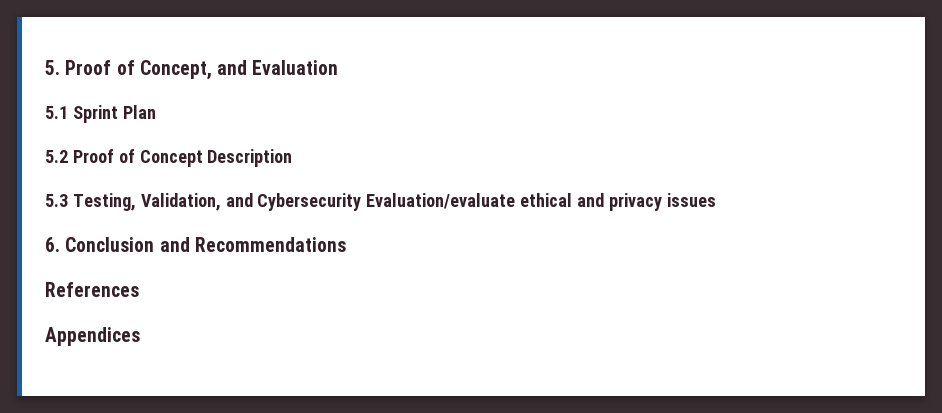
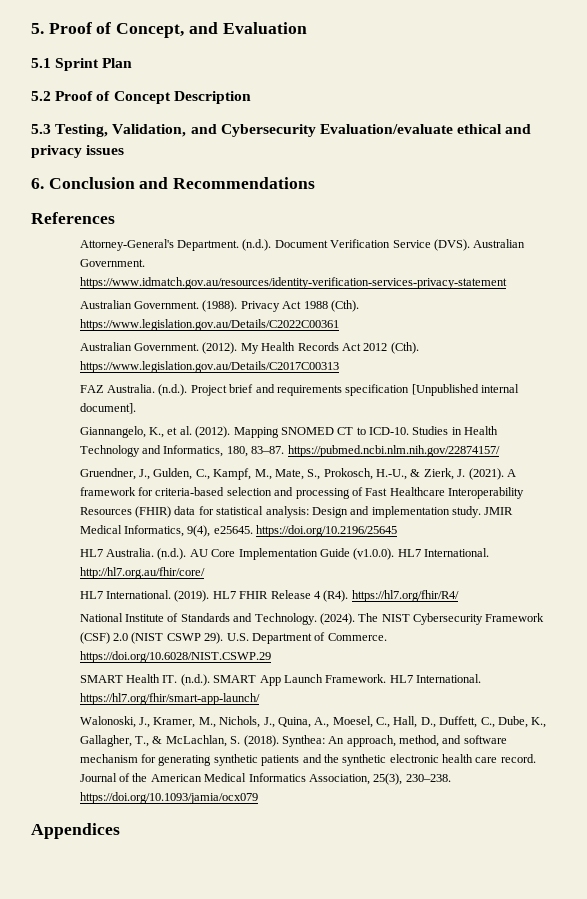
(139, 289) none -> [79,239,526,251] [79,259,145,267] [79,277,507,289] [79,300,359,312] [79,319,339,331] [79,342,419,354] [79,361,339,373] [79,384,520,396] [79,403,136,414] [79,426,499,438] [79,445,500,457] [79,468,516,480] [79,487,525,499] [79,506,514,518] [79,525,398,537] [79,548,490,560] [79,567,205,579] [79,590,459,602] [79,613,545,625] [79,632,387,644] [79,651,271,663] [79,674,482,686] [79,693,260,705] [79,716,547,728] [79,735,507,747] [79,754,536,766] [79,773,451,785] [79,792,258,804] // Attorney-General's Department. (n.d.). Document Verification Service (DVS). Australian Government. https://www.idmatch.gov.au/resources/identity-verification-services-privacy-statement // Australian Government. (1988). Privacy Act 1988 (Cth). https://www.legislation.gov.au/Details/C2022C00361 // Australian Government. (2012). My Health Records Act 2012 (Cth). https://www.legislation.gov.au/Details/C2017C00313 // FAZ Australia. (n.d.). Project brief and requirements specification [Unpublished internal document]. // Giannangelo, K., et al. (2012). Mapping SNOMED CT to ICD-10. Studies in Health Technology and Informatics, 180, 83–87. https://pubmed.ncbi.nlm.nih.gov/22874157/ // Gruendner, J., Gulden, C., Kampf, M., Mate, S., Prokosch, H.-U., & Zierk, J. (2021). A framework for criteria-based selection and processing of Fast Healthcare Interoperability Resources (FHIR) data for statistical analysis: Design and implementation study. JMIR Medical Informatics, 9(4), e25645. https://doi.org/10.2196/25645 // HL7 Australia. (n.d.). AU Core Implementation Guide (v1.0.0). HL7 International. http://hl7.org.au/fhir/core/ // HL7 International. (2019). HL7 FHIR Release 4 (R4). https://hl7.org/fhir/R4/ // National Institute of Standards and Technology. (2024). The NIST Cybersecurity Framework (CSF) 2.0 (NIST CSWP 29). U.S. Department of Commerce. https://doi.org/10.6028/NIST.CSWP.29 // SMART Health IT. (n.d.). SMART App Launch Framework. HL7 International. https://hl7.org/fhir/smart-app-launch/ // Walonoski, J., Kramer, M., Nichols, J., Quina, A., Moesel, C., Hall, D., Duffett, C., Dube, K., Gallagher, T., & McLachlan, S. (2018). Synthea: An approach, method, and software mechanism for generating synthetic patients and the synthetic electronic health care record. Journal of the American Medical Informatics Association, 25(3), 230–238. https://doi.org/10.1093/jamia/ocx079

